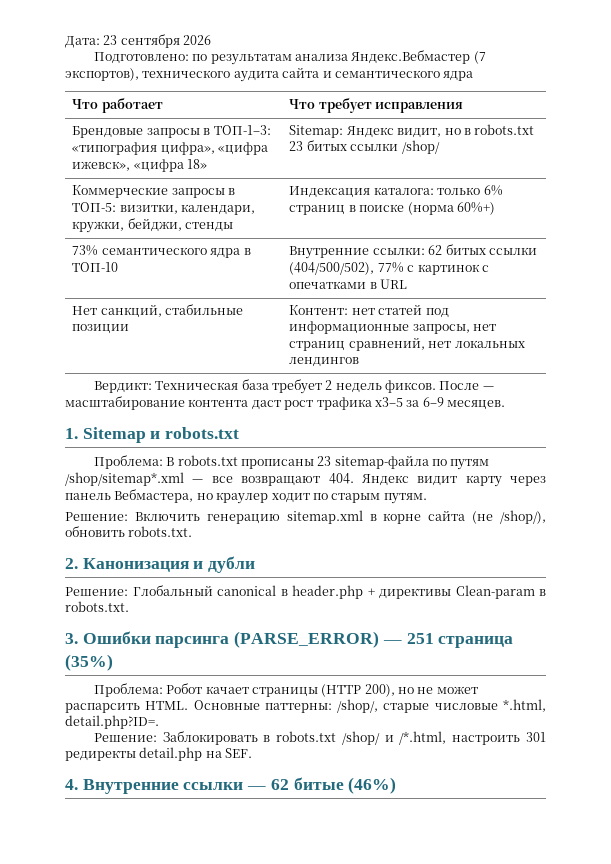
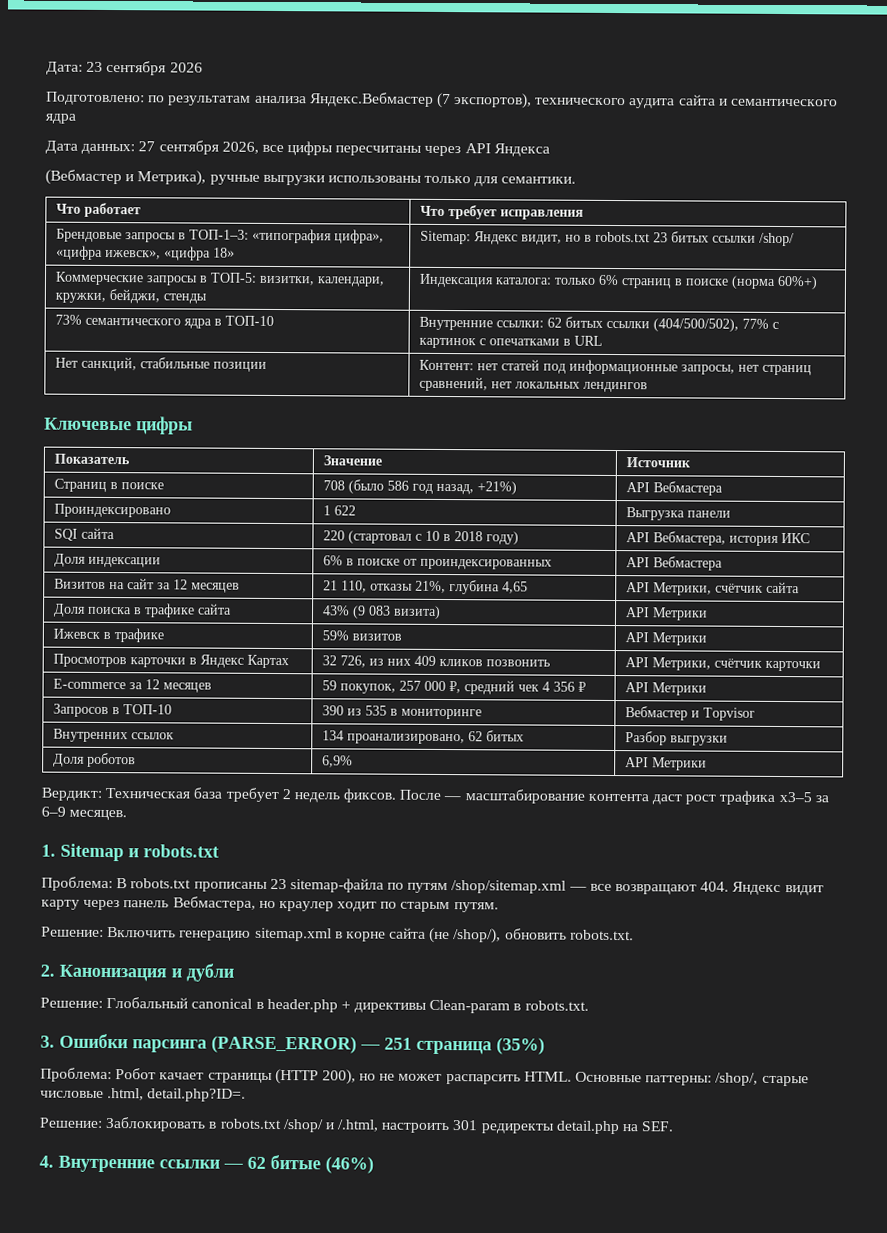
(474, 76) none -> [45,140,550,157] [45,169,577,187] // Дата данных: 27 сентября 2026, все цифры пересчитаны через API Яндекса // (Вебмастер и Метрика), ручные выгрузки использованы только для семантики.
(360, 362) none -> [44,416,193,435] [53,453,130,465] [322,455,382,466] [625,457,691,468] [53,478,164,492] [322,479,517,495] [625,481,723,496] [53,503,171,518] [322,505,356,516] [625,507,731,521] [53,527,115,541] [322,530,519,545] [625,531,810,546] [53,553,161,568] [322,555,552,570] [625,556,723,571] [53,578,240,593] [322,580,528,595] [625,581,800,596] [52,603,232,618] [322,605,441,619] [624,607,708,621] [52,628,164,643] [321,630,402,641] [624,632,707,646] [52,653,289,669] [321,655,550,668] [624,657,821,672] [52,678,212,693] [321,680,586,695] [624,682,707,696] [52,703,172,718] [321,705,482,720] [624,706,755,721] [52,728,174,743] [321,730,524,745] [624,731,728,746] [52,752,136,768] [321,755,353,768] [624,757,707,771] // Ключевые цифры // Показатель | Значение | Источник // Страниц в поиске | 708 (было 586 год назад, +21%) | API Вебмастера // Проиндексировано | 1 622 | Выгрузка панели // SQI сайта | 220 (стартовал с 10 в 2018 году) | API Вебмастера, история ИКС // Доля индексации | 6% в поиске от проиндексированных | API Вебмастера // Визитов на сайт за 12 месяцев | 21 110, отказы 21%, глубина 4,65 | API Метрики, счётчик сайта // Доля поиска в трафике сайта | 43% (9 083 визита) | API Метрики // Ижевск в трафике | 59% визитов | API Метрики // Просмотров карточки в Яндекс Картах | 32 726, из них 409 кликов позвонить | API Метрики, счётчик карточки // E-commerce за 12 месяцев | 59 покупок, 257 000 ₽, средний чек 4 356 ₽ | API Метрики // Запросов в ТОП-10 | 390 из 535 в мониторинге | Вебмастер и Topvisor // Внутренних ссылок | 134 проанализировано, 62 битых | Разбор выгрузки // Доля роботов | 6,9% | API Метрики
[65,472,184,486] /shop/sitemap*.xml -> [451,880,567,894] /shop/sitemap.xml
[503,699,546,712] *.html, -> [107,1088,145,1101] .html,
[399,731,447,745] /*.html, -> [337,1119,380,1132] /.html,

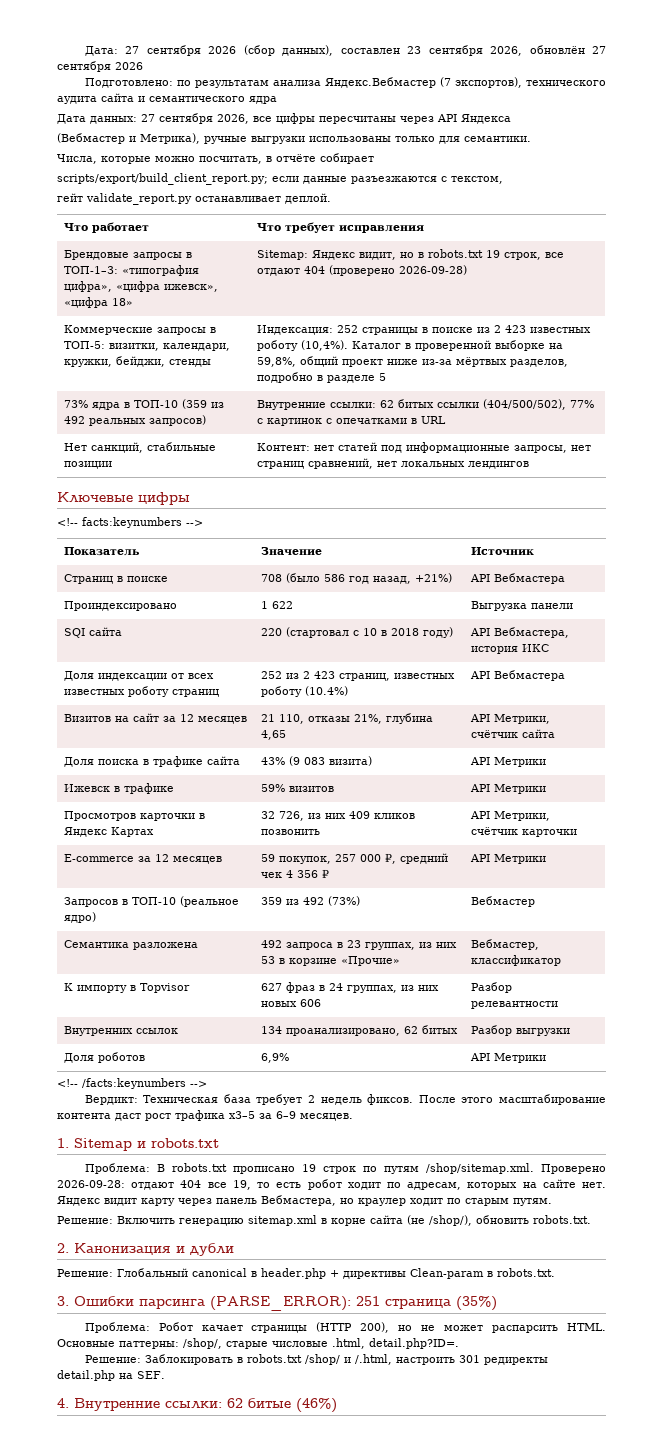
[86,61,104,72] 23 -> [125,45,606,56] 27 сентября 2026 (сбор данных), составлен 23 сентября 2026, обновлён 27
(577, 180) none -> [57,153,374,164] [57,173,503,185] [57,193,331,205] // Числа, которые можно посчитать, в отчёте собирает // scripts/export/build_client_report.py; если данные разъезжаются с текстом, // гейт validate_report.py останавливает деплой.
[652,231,794,247] 23 битых ссылки /shop/ -> [486,250,565,260] [257,265,468,276] 19 строк, все отдают 404 (проверено 2026-09-28)
[418,273,818,290] Индексация каталога: только 6% страниц в поиске (норма 60%+) -> [257,325,592,335] [257,340,564,351] [257,356,569,367] [257,372,387,383] Индексация: 252 страницы в поиске из 2 423 известных роботу (10,4%). Каталог в проверенной выборке на 59,8%, общий проект ниже из-за мёртвых разделов, подробно в разделе 5
[84,317,181,326] семантического -> (89, 404) none
(274, 320) none -> [182,399,225,409] [64,415,207,426] (359 из 492 реальных запросов)
(193, 425) none -> [57,517,203,528] // <!-- facts:keynumbers -->
[322,555,552,570] | 6% в поиске от проиндексированных -> [171,673,215,679] [64,686,220,697] [261,671,456,681] [261,686,349,697] от всех известных роботу страниц | 252 из 2 423 страниц, известных роботу (10.4%)
[321,705,482,720] [624,706,755,721] | 390 из 535 в мониторинге | Вебмастер и Topvisor -> [180,896,240,907] [64,912,97,923] [261,896,361,906] [471,896,536,907] [64,940,199,950] [261,940,458,950] [261,956,401,966] [471,939,540,950] [471,955,562,966] [64,983,191,993] [261,982,440,993] [261,999,322,1007] [471,982,513,993] [471,1001,559,1009] (реальное ядро) | 359 из 492 (73%) | Вебмастер // Семантика разложена | 492 запроса в 23 группах, из них 53 в корзине «Прочие» | Вебмастер, классификатор // К импорту в Topvisor | 627 фраз в 24 группах, из них новых 606 | Разбор релевантности
(707, 764) none -> [57,1078,207,1089] // <!-- /facts:keynumbers -->
[443,796,462,801] — -> [461,1097,494,1103] этого
[193,878,730,895] прописаны 23 sitemap-файла по путям /shop/sitemap.xml — все возвращают 404. -> [232,1163,606,1174] [57,1179,606,1190] прописано 19 строк по путям /shop/sitemap.xml. Проверено 2026-09-28: отдают 404 все 19, то есть робот ходит по адресам, которых на сайте нет.
[211,1035,381,1054] (PARSE_ERROR) — -> [210,1296,351,1311] (PARSE_ERROR):
[159,1159,244,1169] ссылки — -> [165,1401,222,1409] ссылки:

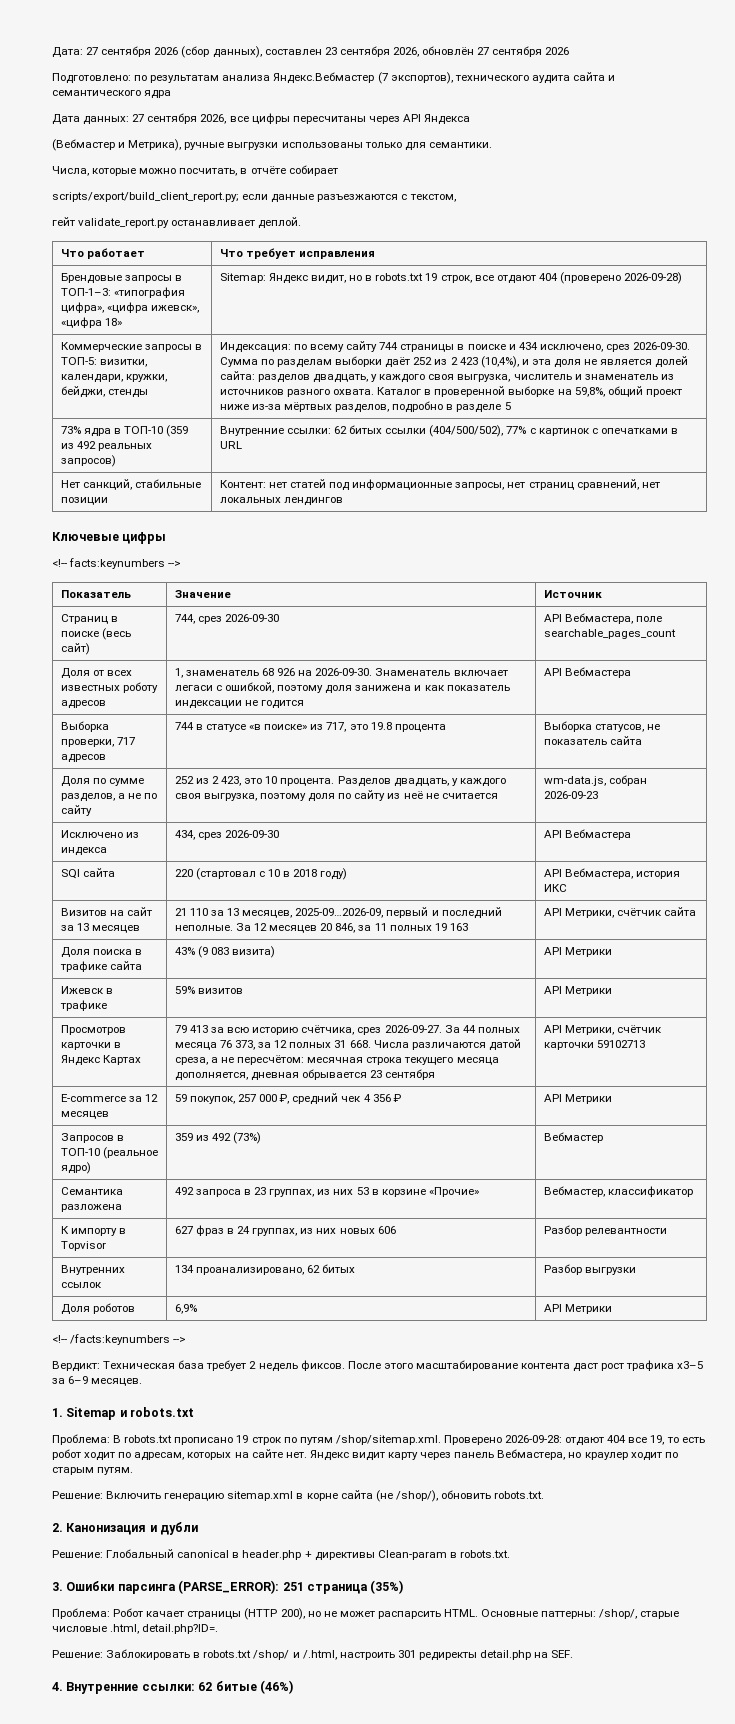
[337,325,592,335] [257,340,349,351] 252 страницы в поиске из 2 423 известных роботу (10,4%). -> [293,341,691,352] [219,356,689,368] [219,371,674,383] [219,389,375,397] по всему сайту 744 страницы в поиске и 434 исключено, срез 2026-09-30. Сумма по разделам выборки даёт 252 из 2 423 (10,4%), и эта доля не является долей сайта: разделов двадцать, у каждого своя выгрузка, числитель и знаменатель из источников разного охвата.
[261,573,453,584] [470,573,566,584] [64,601,178,611] [261,601,294,609] [471,601,574,611] | 708 (было 586 год назад, +21%) | API Вебмастера // Проиндексировано | 1 622 | Выгрузка панели -> [101,628,131,640] [60,643,90,655] [174,614,280,624] [543,613,663,624] [543,629,676,639] [60,668,133,679] [60,682,158,693] [60,700,106,709] [174,668,508,678] [174,682,510,694] [174,700,305,709] [543,667,631,678] [60,721,109,732] [60,737,135,747] [60,754,106,763] [174,722,446,732] [543,721,661,732] [543,736,642,745] [60,776,145,787] [60,793,158,802] [60,805,92,816] [174,776,506,787] [174,790,498,802] [543,775,647,786] [543,791,598,799] [60,830,139,838] [60,847,107,856] [174,830,280,840] [543,829,631,840] (весь сайт) | 744, срез 2026-09-30 | API Вебмастера, поле searchable_pages_count // Доля от всех известных роботу адресов | 1, знаменатель 68 926 на 2026-09-30. Знаменатель включает легаси с ошибкой, поэтому доля занижена и как показатель индексации не годится | API Вебмастера // Выборка проверки, 717 адресов | 744 в статусе «в поиске» из 717, это 19.8 процента | Выборка статусов, не показатель сайта // Доля по сумме разделов, а не по сайту | 252 из 2 423, это 10 процента. Разделов двадцать, у каждого своя выгрузка, поэтому доля по сайту из неё не считается | wm-data.js, собран 2026-09-23 // Исключено из индекса | 434, срез 2026-09-30 | API Вебмастера
[64,671,215,681] [64,686,220,697] [261,671,456,681] [261,686,349,697] [470,670,566,681] // Доля индексации от всех известных роботу страниц | 252 из 2 423 страниц, известных роботу (10.4%) | API Вебмастера -> (567, 888) none
[180,714,195,722] 12 -> [76,923,89,931] 13
[279,713,434,724] [261,730,287,740] 110, отказы 21%, глубина 4,65 -> [189,907,502,919] [174,923,468,933] 110 за 13 месяцев, 2025-09…2026-09, первый и последний неполные. За 12 месяцев 20 846, за 11 полных 19 163
[261,811,416,821] [261,829,321,835] 32 726, из них 409 кликов позвонить -> [174,1025,520,1035] [174,1039,521,1051] [174,1055,499,1065] [174,1069,436,1081] 79 413 за всю историю счётчика, срез 2026-09-27. За 44 полных месяца 76 373, за 12 полных 31 668. Числа различаются датой среза, а не пересчётом: месячная строка текущего месяца дополняется, дневная обрывается 23 сентября
(578, 833) none -> [596,1040,645,1048] 59102713

